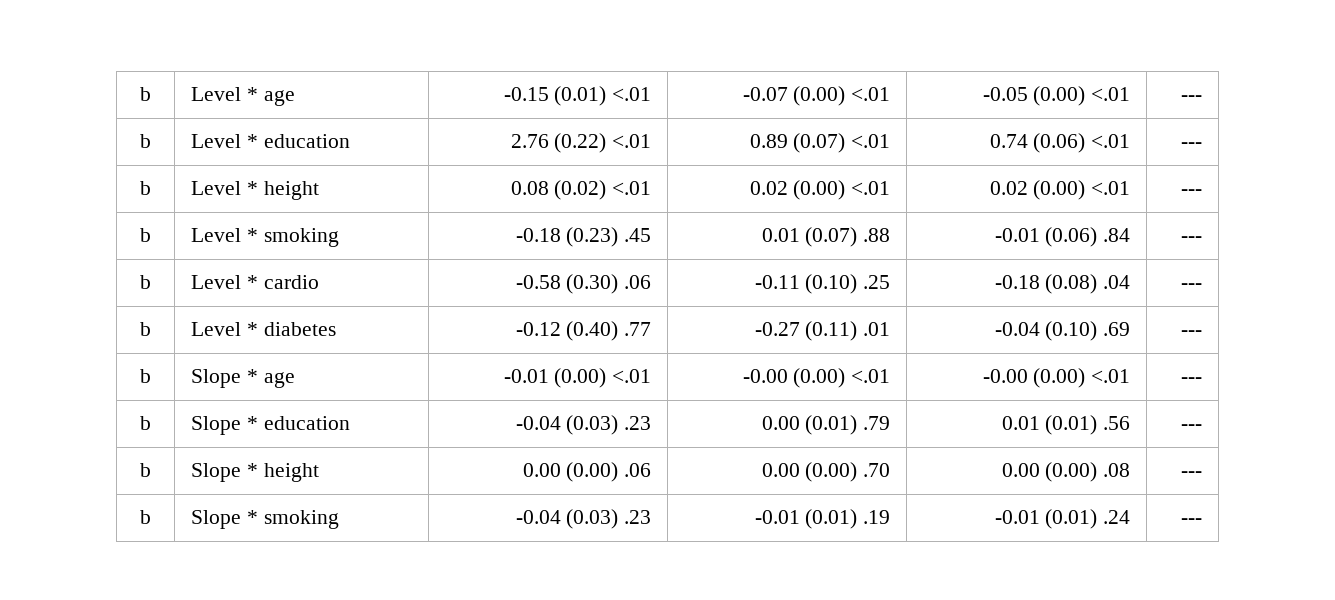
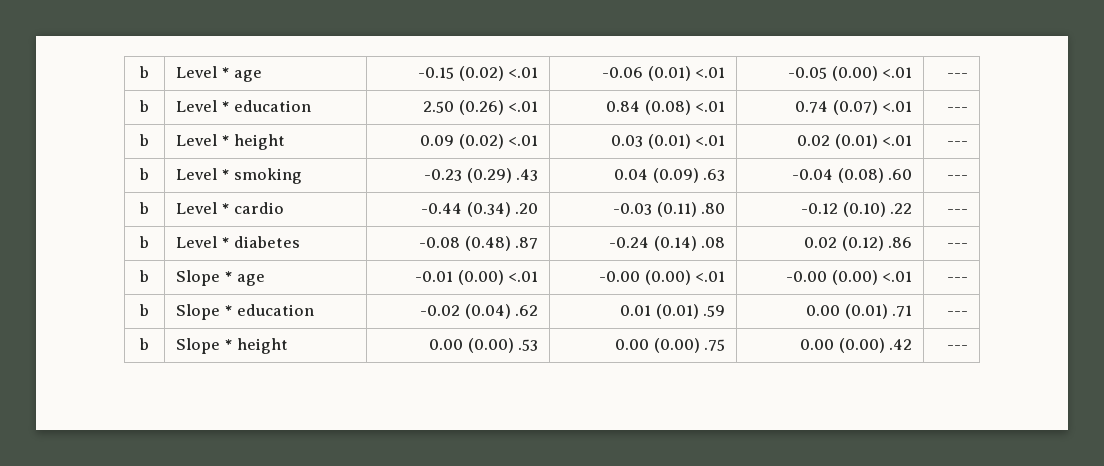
[554,86,652,106] [742,86,846,106] (0.01) <.01 | -0.07 (0.00) -> [458,66,539,81] [602,66,691,81] (0.02) <.01 | -0.06 (0.01)
[510,133,652,153] [749,133,846,153] 2.76 (0.22) <.01 | 0.89 (0.07) -> [423,100,539,115] [606,100,691,115] 2.50 (0.26) <.01 | 0.84 (0.08)
[1033,133,1086,153] (0.06) -> [832,100,878,115] (0.07)
[510,180,652,200] [749,180,891,200] [989,180,1086,200] 0.08 (0.02) <.01 | 0.02 (0.00) <.01 | 0.02 (0.00) -> [420,134,539,149] [611,134,726,149] [797,134,878,149] 0.09 (0.02) <.01 | 0.03 (0.01) <.01 | 0.02 (0.01)
[515,227,652,247] [761,227,891,247] [994,227,1131,247] -0.18 (0.23) .45 | 0.01 (0.07) .88 | -0.01 (0.06) .84 -> [424,168,539,183] [614,168,726,183] [792,168,913,183] -0.23 (0.29) .43 | 0.04 (0.09) .63 | -0.04 (0.08) .60
[515,274,652,294] [754,274,891,294] [994,274,1131,294] -0.58 (0.30) .06 | -0.11 (0.10) .25 | -0.18 (0.08) .04 -> [421,202,539,217] [613,202,726,217] [801,202,913,217] -0.44 (0.34) .20 | -0.03 (0.11) .80 | -0.12 (0.10) .22
[515,321,652,341] [754,321,891,341] [994,321,1131,341] -0.12 (0.40) .77 | -0.27 (0.11) .01 | -0.04 (0.10) .69 -> [419,236,539,251] [609,236,726,251] [804,236,913,251] -0.08 (0.48) .87 | -0.24 (0.14) .08 | 0.02 (0.12) .86
[515,415,652,435] [761,415,891,435] [1001,415,1131,435] -0.04 (0.03) .23 | 0.00 (0.01) .79 | 0.01 (0.01) .56 -> [420,304,539,319] [620,304,726,319] [806,304,913,319] -0.02 (0.04) .62 | 0.01 (0.01) .59 | 0.00 (0.01) .71
[624,463,652,477] [761,462,891,482] [1001,462,1131,482] [1181,471,1203,477] [140,510,151,524] [190,510,339,529] [515,509,652,529] [754,509,891,529] [994,509,1131,529] [1181,518,1203,524] .06 | 0.00 (0.00) .70 | 0.00 (0.00) .08 | --- // b | Slope * smoking | -0.04 (0.03) .23 | -0.01 (0.01) .19 | -0.01 (0.01) .24 | --- -> [518,339,539,351] [615,338,726,353] [800,338,913,353] [947,345,969,350] .53 | 0.00 (0.00) .75 | 0.00 (0.00) .42 | ---

